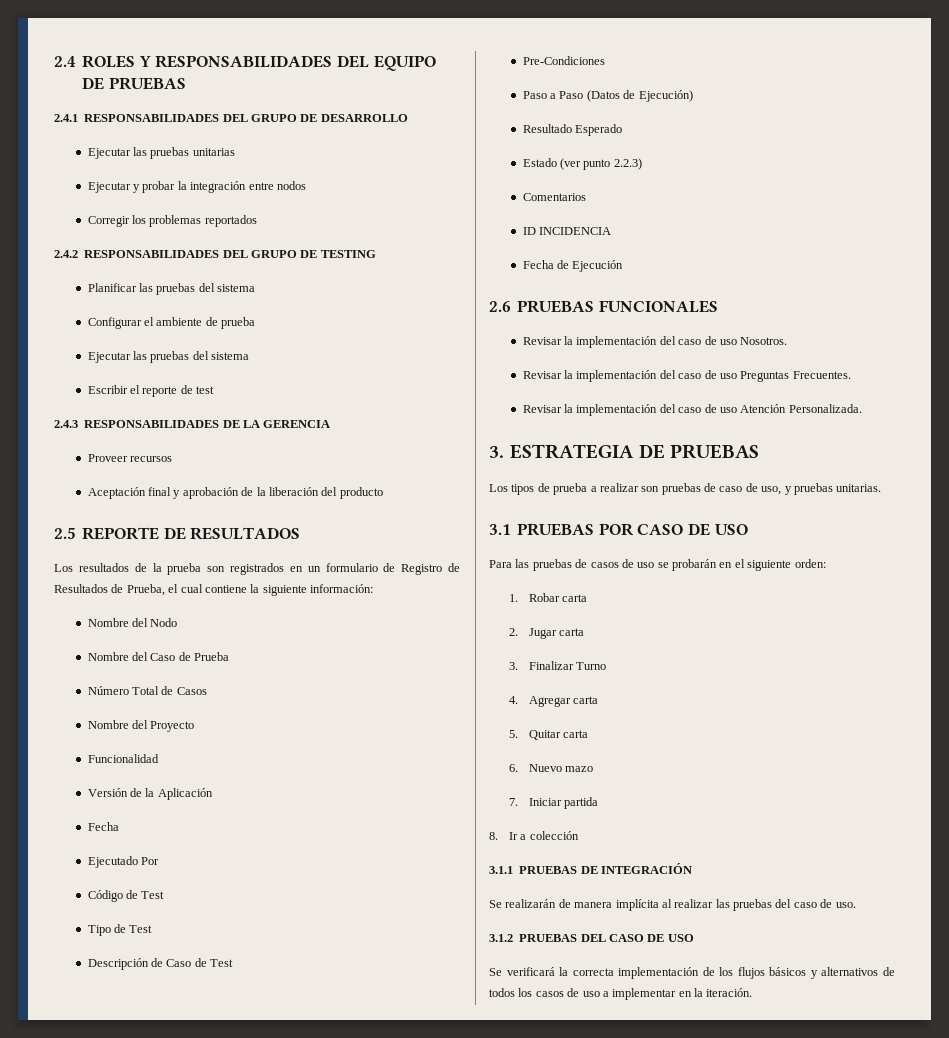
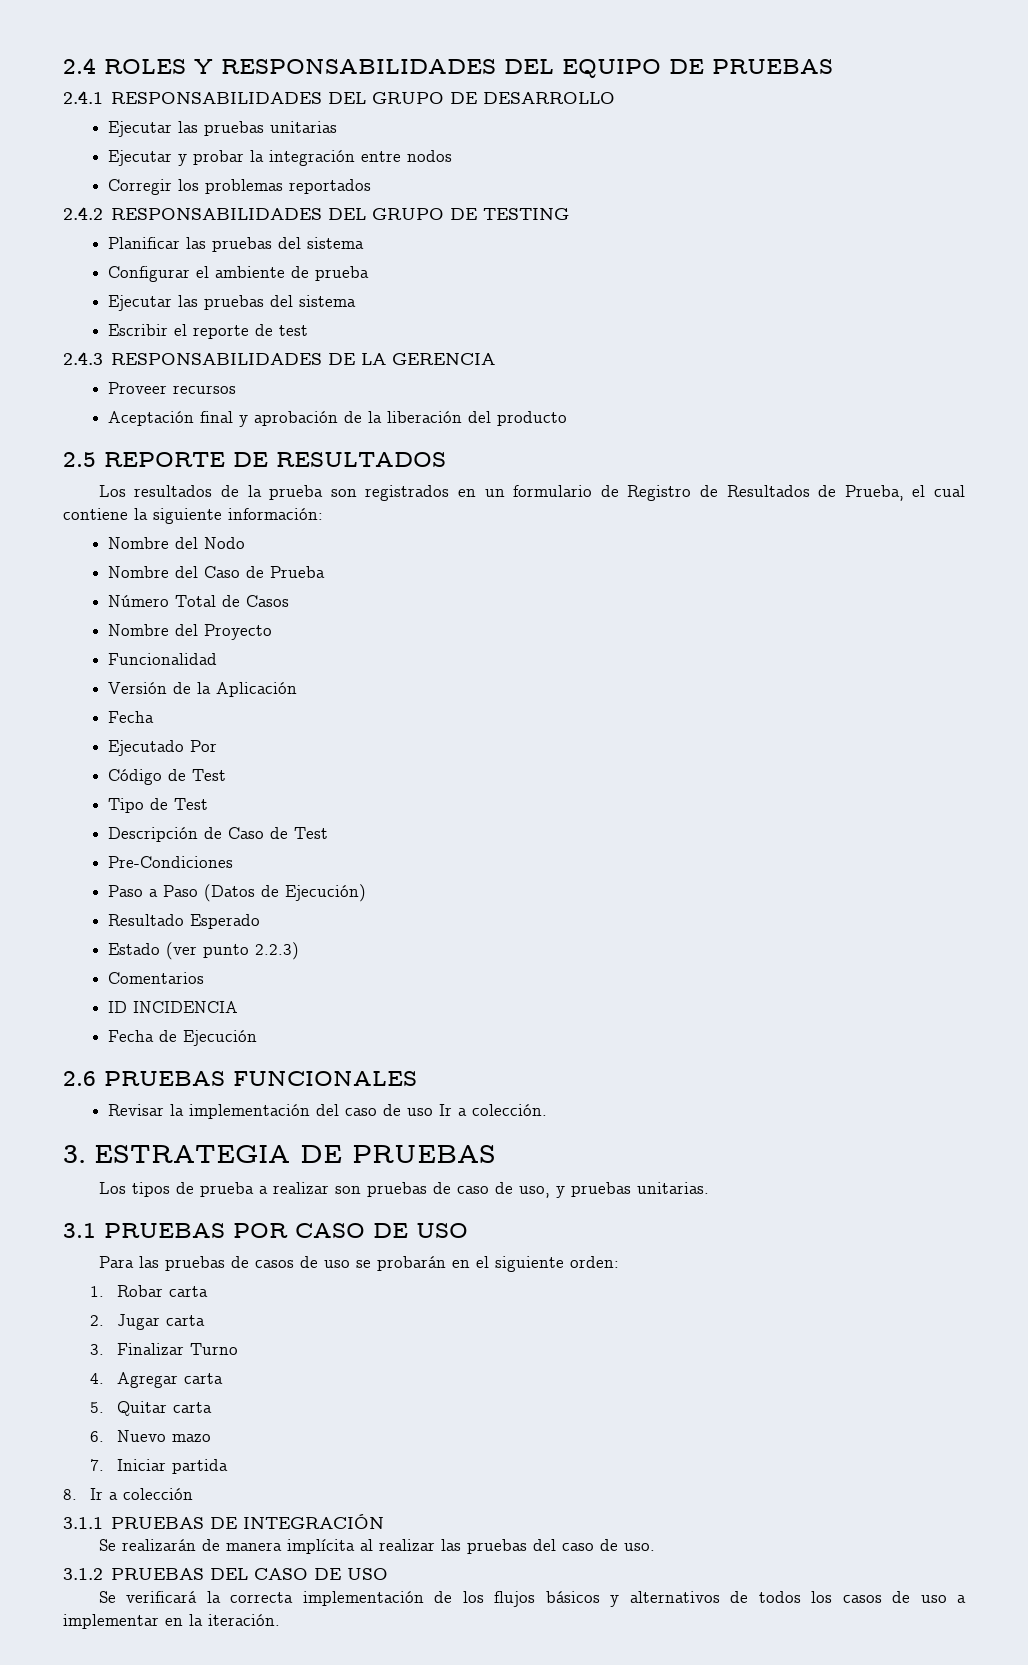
[740,337,788,345] [522,370,851,382] [522,404,862,416] Nosotros. // Revisar la implementación del caso de uso Preguntas Frecuentes. // Revisar la implementación del caso de uso Atención Personalizada. -> [438,1104,547,1116] Ir a colección.

